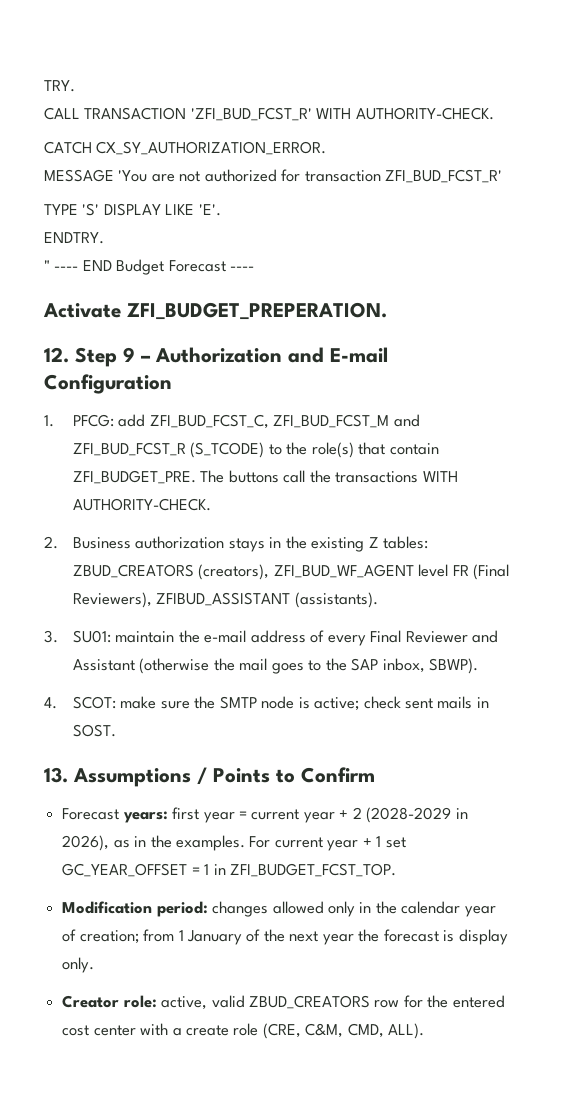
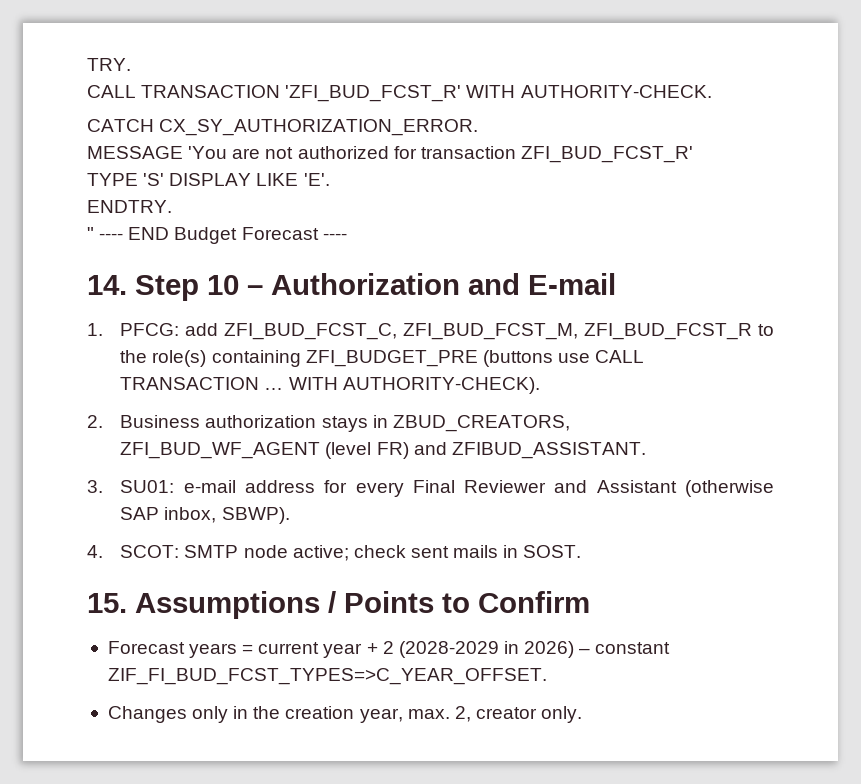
[43,302,387,320] [44,347,135,367] Activate ZFI_BUDGET_PREPERATION. // 12. Step 9 -> [87,275,239,301] 14. Step 10
[44,374,172,394] Configuration -> (616, 284) none
[273,414,420,428] [72,442,439,458] [72,470,458,484] [72,498,211,511] ZFI_BUD_FCST_M and ZFI_BUD_FCST_R (S_TCODE) to the role(s) that contain ZFI_BUDGET_PRE. The buttons call the transactions WITH AUTHORITY-CHECK. -> [403,323,774,340] [120,350,645,367] [120,377,540,394] ZFI_BUD_FCST_M, ZFI_BUD_FCST_R to the role(s) containing ZFI_BUDGET_PRE (buttons use CALL TRANSACTION … WITH AUTHORITY-CHECK).
[285,536,429,552] [72,564,510,580] [72,592,378,608] the existing Z tables: ZBUD_CREATORS (creators), ZFI_BUD_WF_AGENT level FR (Final Reviewers), ZFIBUD_ASSISTANT (assistants). -> [392,415,570,432] [120,442,646,459] ZBUD_CREATORS, ZFI_BUD_WF_AGENT (level FR) and ZFIBUD_ASSISTANT.
[115,630,200,643] maintain the -> (175, 486) none
[310,630,325,643] of -> [324,480,348,493] for
[213,658,347,674] the mail goes to the -> (775, 488) none
[120,696,216,709] make sure the -> (180, 551) none
[298,697,310,709] is -> (288, 551) none
[44,767,68,783] 13. -> [87,593,127,613] 15.
[122,807,235,823] years: first year -> [189,643,238,658] years
[62,835,406,851] [62,863,396,877] [62,901,496,917] [62,929,508,945] [62,957,95,973] [62,995,505,1010] [62,1023,425,1039] 2026), as in the examples. For current year + 1 set GC_YEAR_OFFSET = 1 in ZFI_BUDGET_FCST_TOP. // Modification period: changes allowed only in the calendar year of creation; from 1 January of the next year the forecast is display only. // Creator role: active, valid ZBUD_CREATORS row for the entered cost center with a create role (CRE, C&M, CMD, ALL). -> [524,641,671,658] [107,668,547,685] [107,706,583,723] 2026) – constant ZIF_FI_BUD_FCST_TYPES=>C_YEAR_OFFSET. // Changes only in the creation year, max. 2, creator only.

